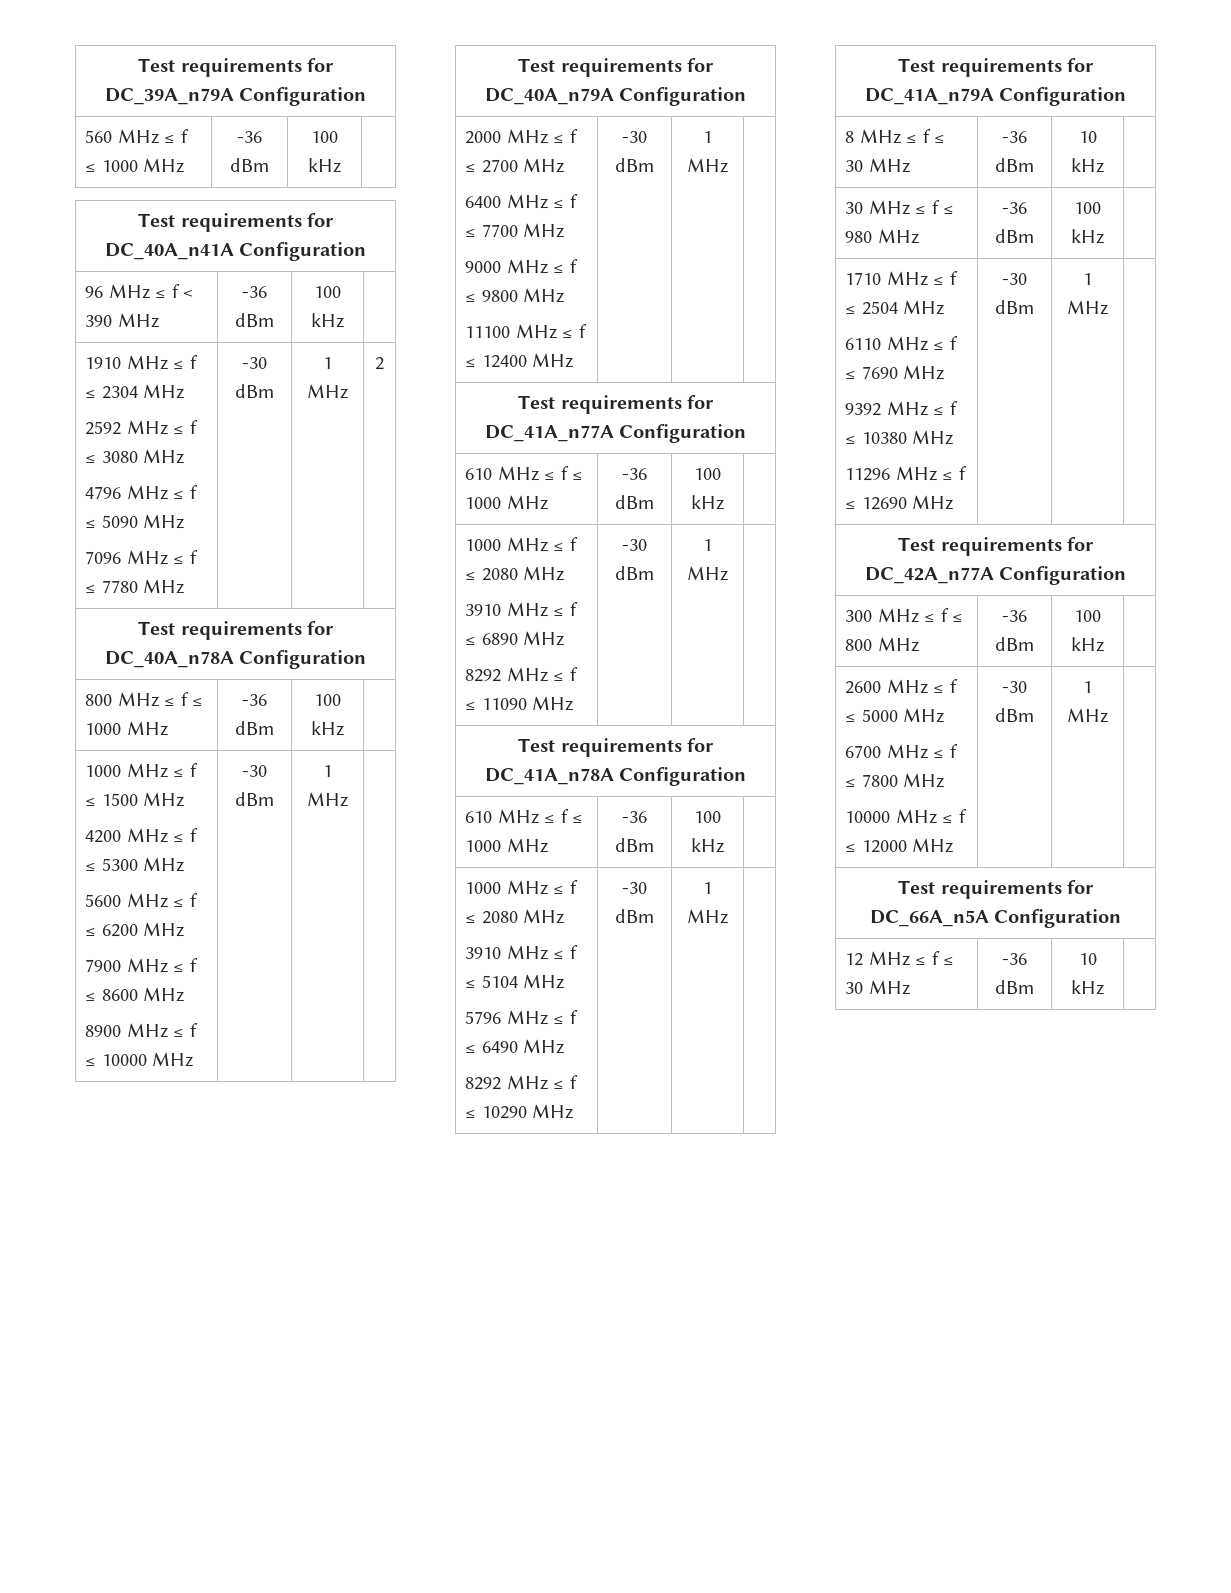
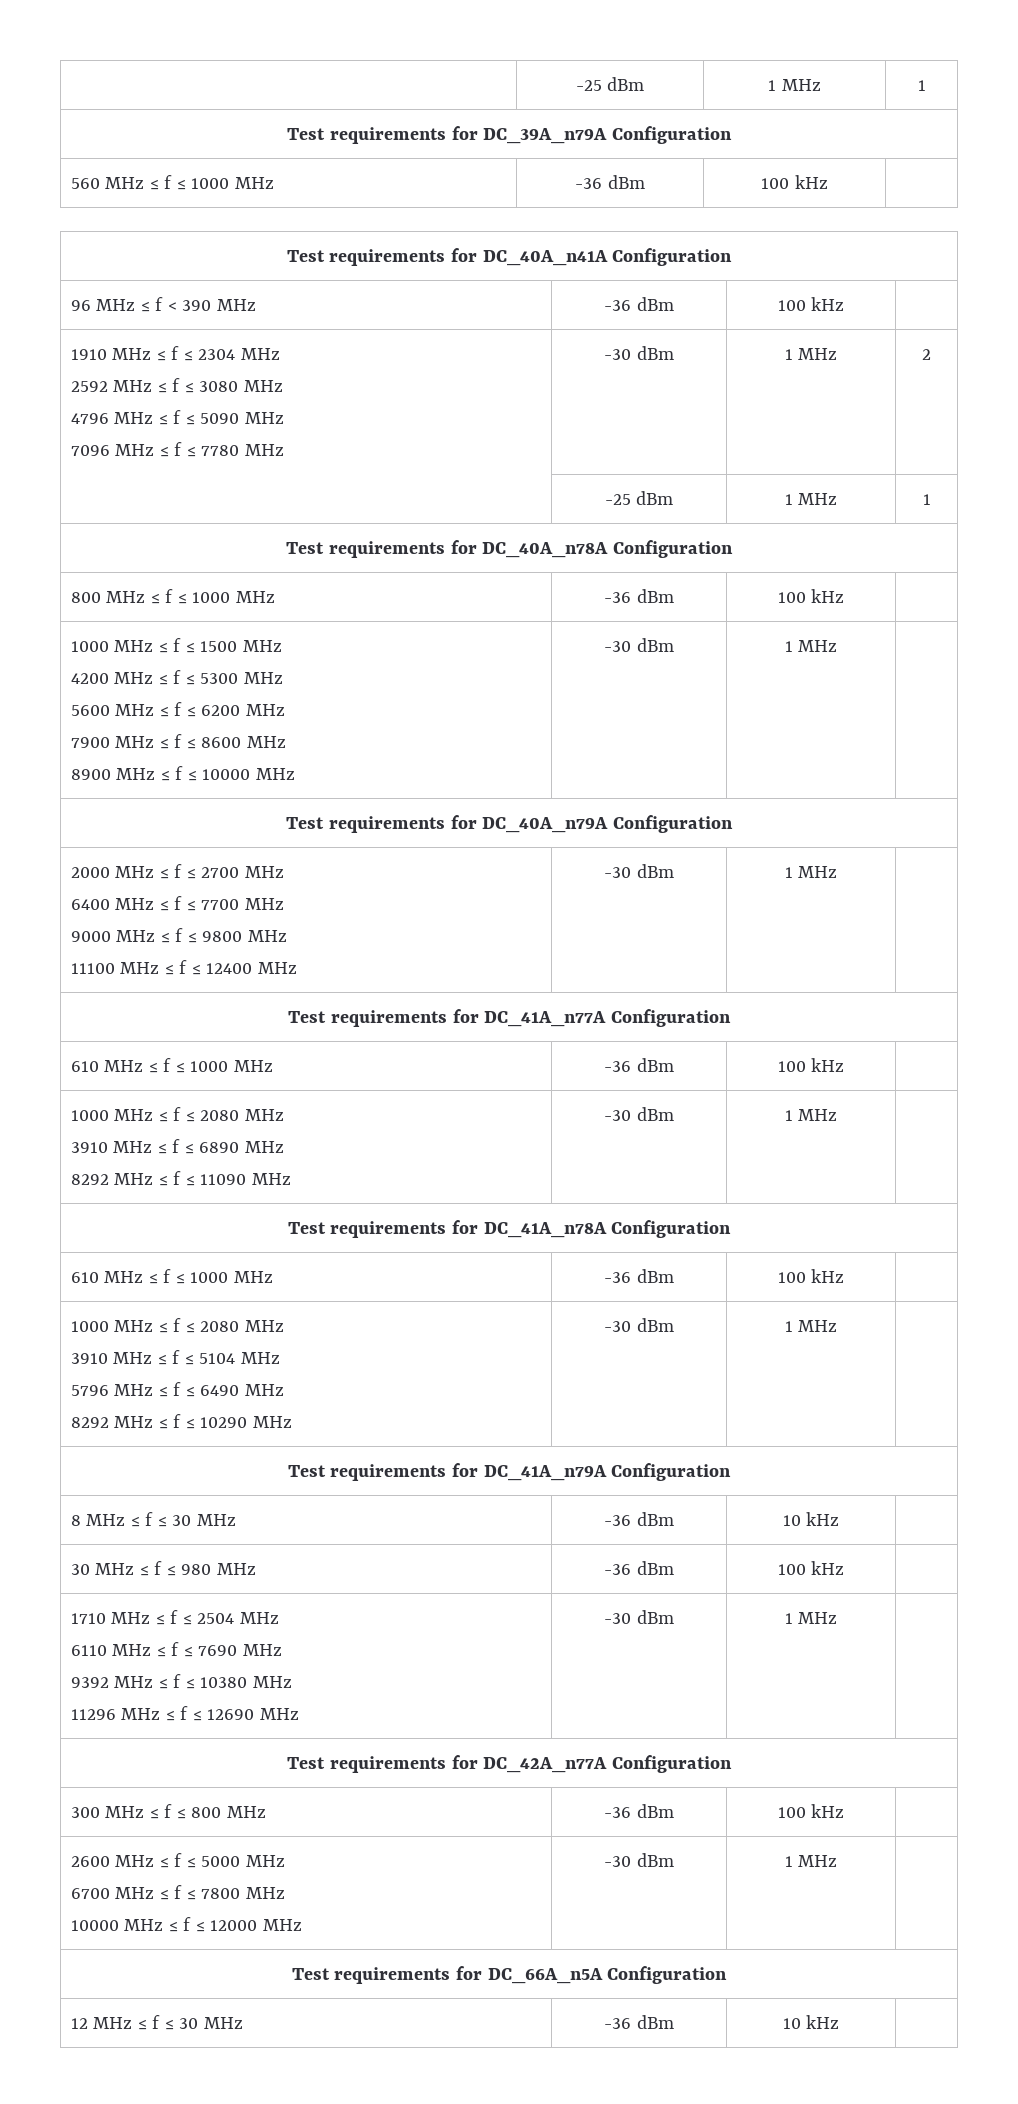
(138, 65) none -> [575,77,645,91] [768,79,821,91] [917,80,926,91] | -25 dBm | 1 MHz | 1 //
(384, 363) none -> [604,491,674,505] [784,493,838,505] [922,494,931,505] // | -25 dBm | 1 MHz | 1

